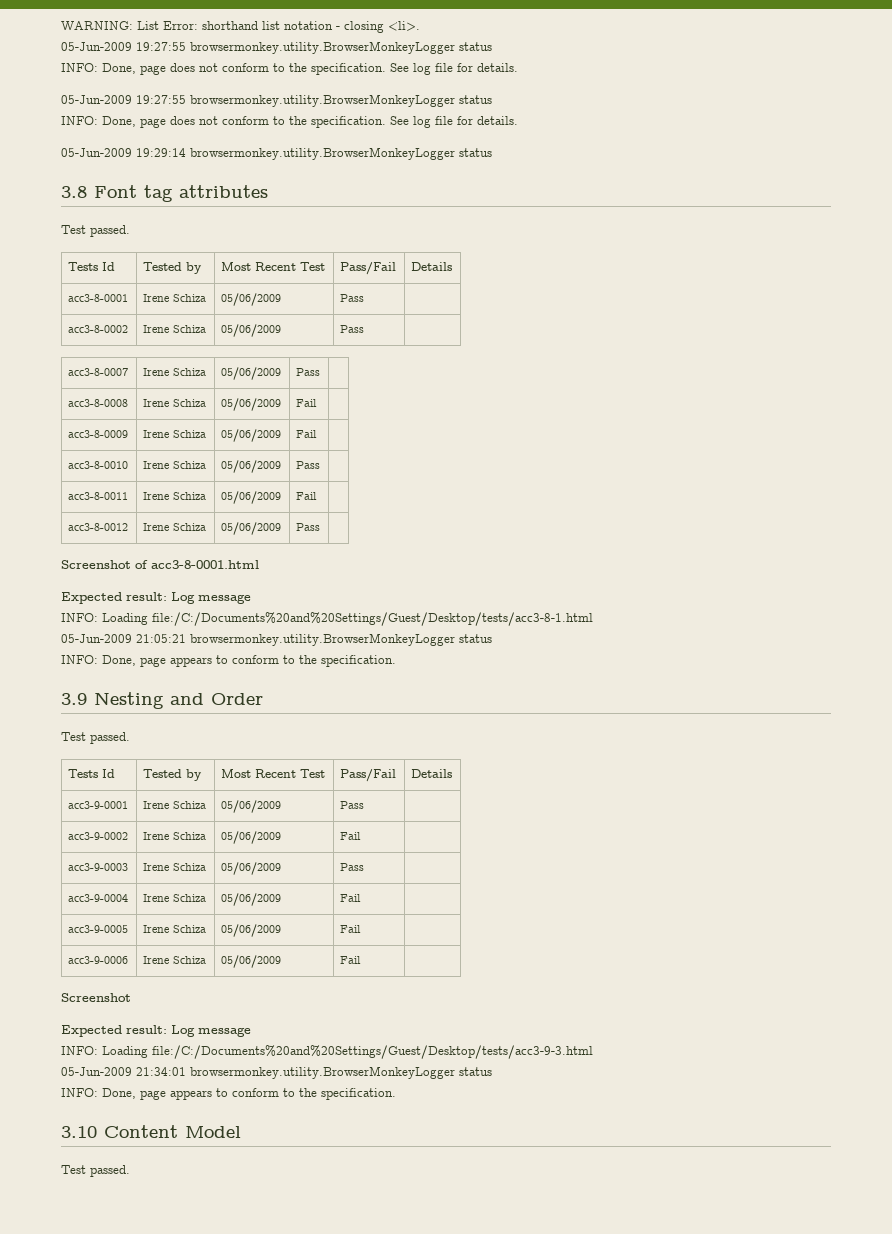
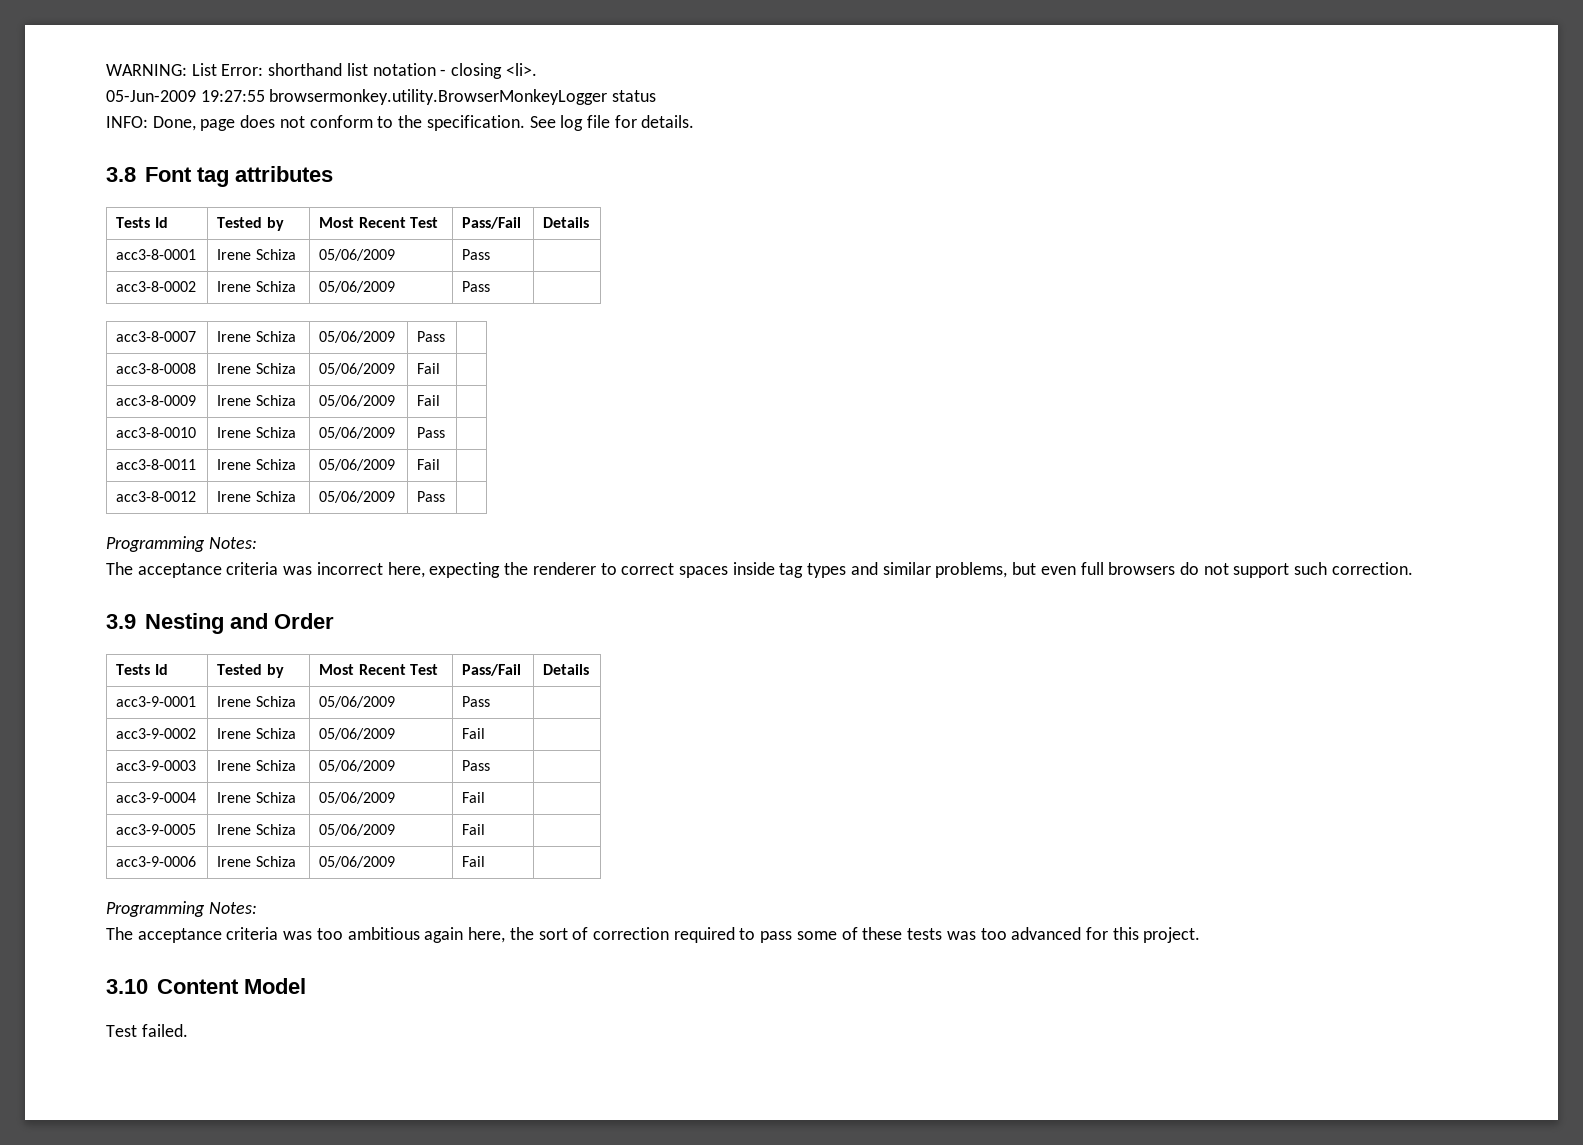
[61,94,492,107] [61,116,518,128] [61,147,492,160] // 05-Jun-2009 19:27:55 browsermonkey.utility.BrowserMonkeyLogger status // INFO: Done, page does not conform to the specification. See log file for details. // 05-Jun-2009 19:29:14 browsermonkey.utility.BrowserMonkeyLogger status -> (695, 121) none
[61,225,130,237] // Test passed. -> (333, 174) none
[61,560,259,569] [61,592,251,604] [61,612,593,626] [61,633,492,646] [61,655,396,667] Screenshot of acc3-8-0001.html // Expected result: Log message // INFO: Loading file:/C:/Documents%20and%20Settings/Guest/Desktop/tests/acc3-8-1.html // 05-Jun-2009 21:05:21 browsermonkey.utility.BrowserMonkeyLogger status // INFO: Done, page appears to conform to the specification. -> [106,536,257,552] [106,562,1413,578] Programming Notes: // The acceptance criteria was incorrect here, expecting the renderer to correct spaces inside tag types and similar problems, but even full browsers do not support such correction.
[61,732,130,744] // Test passed. -> (334, 621) none
[61,993,131,1002] [61,1025,251,1037] [61,1045,593,1059] [61,1066,492,1079] [61,1088,396,1100] Screenshot // Expected result: Log message // INFO: Loading file:/C:/Documents%20and%20Settings/Guest/Desktop/tests/acc3-9-3.html // 05-Jun-2009 21:34:01 browsermonkey.utility.BrowserMonkeyLogger status // INFO: Done, page appears to conform to the specification. -> [106,901,257,917] [106,927,1201,943] Programming Notes: // The acceptance criteria was too ambitious again here, the sort of correction required to pass some of these tests was too advanced for this project.
[90,1165,130,1177] passed. -> [141,1024,188,1037] failed.

